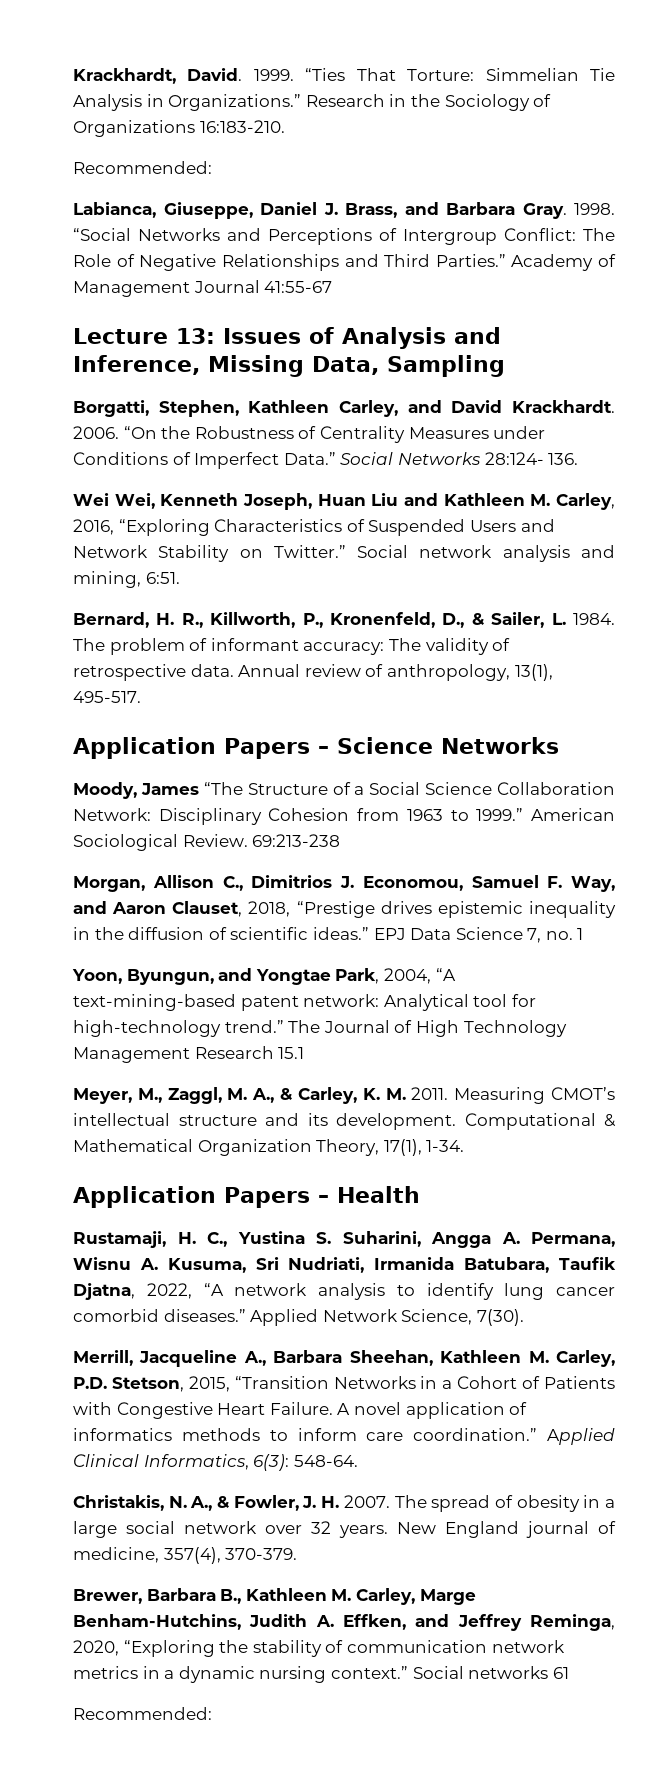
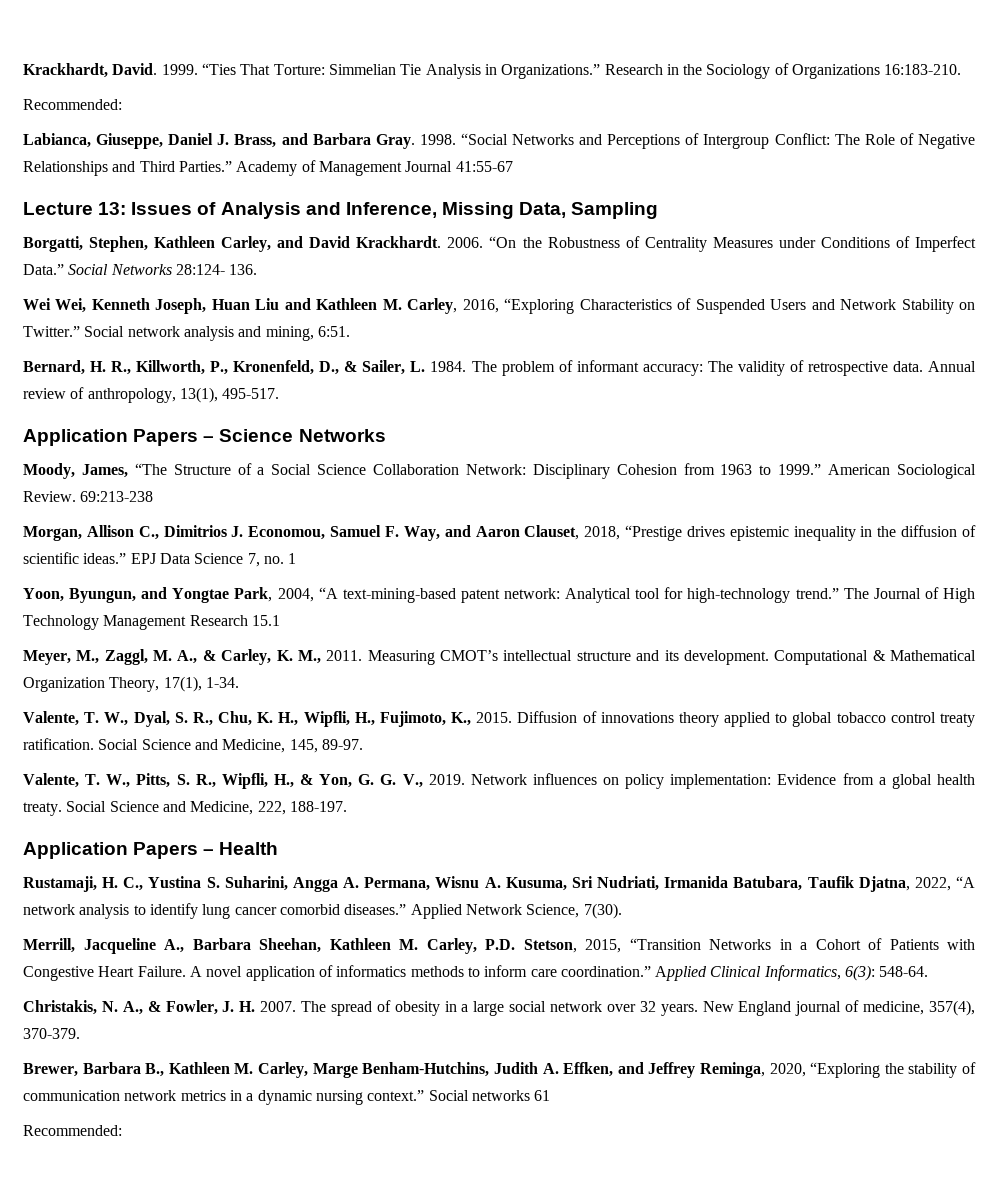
[140,783,199,795] James -> [81,464,128,478] James,
[385,1088,406,1100] M. -> [297,650,321,664] M.,
(465, 1146) none -> [23,711,975,727] [23,738,363,753] [23,773,976,789] [23,801,347,816] // Valente, T. W., Dyal, S. R., Chu, K. H., Wipfli, H., Fujimoto, K., 2015. Diffusion of innovations theory applied to global tobacco control treaty ratification. Social Science and Medicine, 145, 89-97. // Valente, T. W., Pitts, S. R., Wipfli, H., & Yon, G. G. V., 2019. Network influences on policy implementation: Evidence from a global health treaty. Social Science and Medicine, 222, 188-197.

